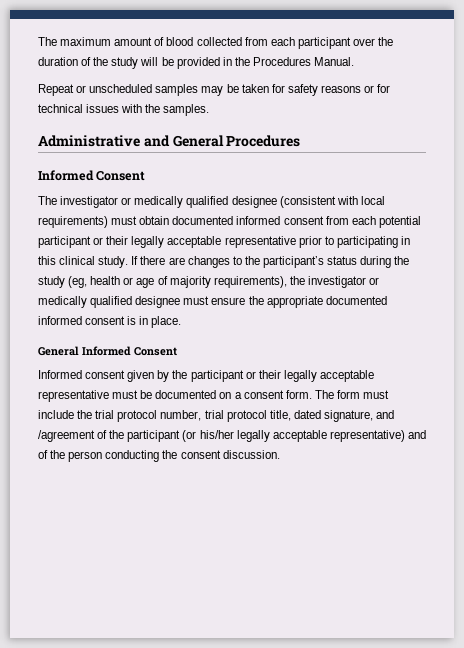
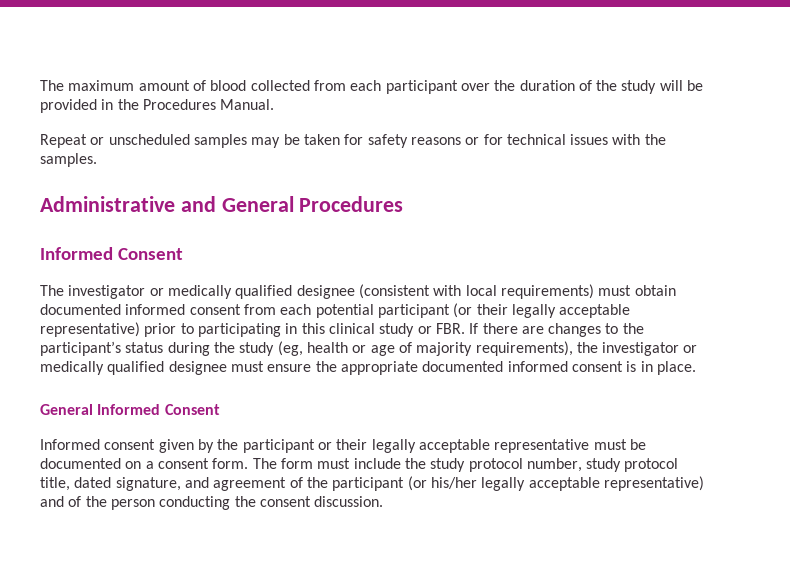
[93,236,296,248] or their legally acceptable representative -> [453,303,631,318] [40,322,140,337] (or their legally acceptable representative)
[98,256,129,268] study. -> [379,323,465,337] study or FBR.
[95,410,115,419] trial -> [430,458,466,472] study
[204,410,224,419] trial -> [586,458,622,472] study
[38,430,95,442] /agreement -> [213,477,287,491] agreement

